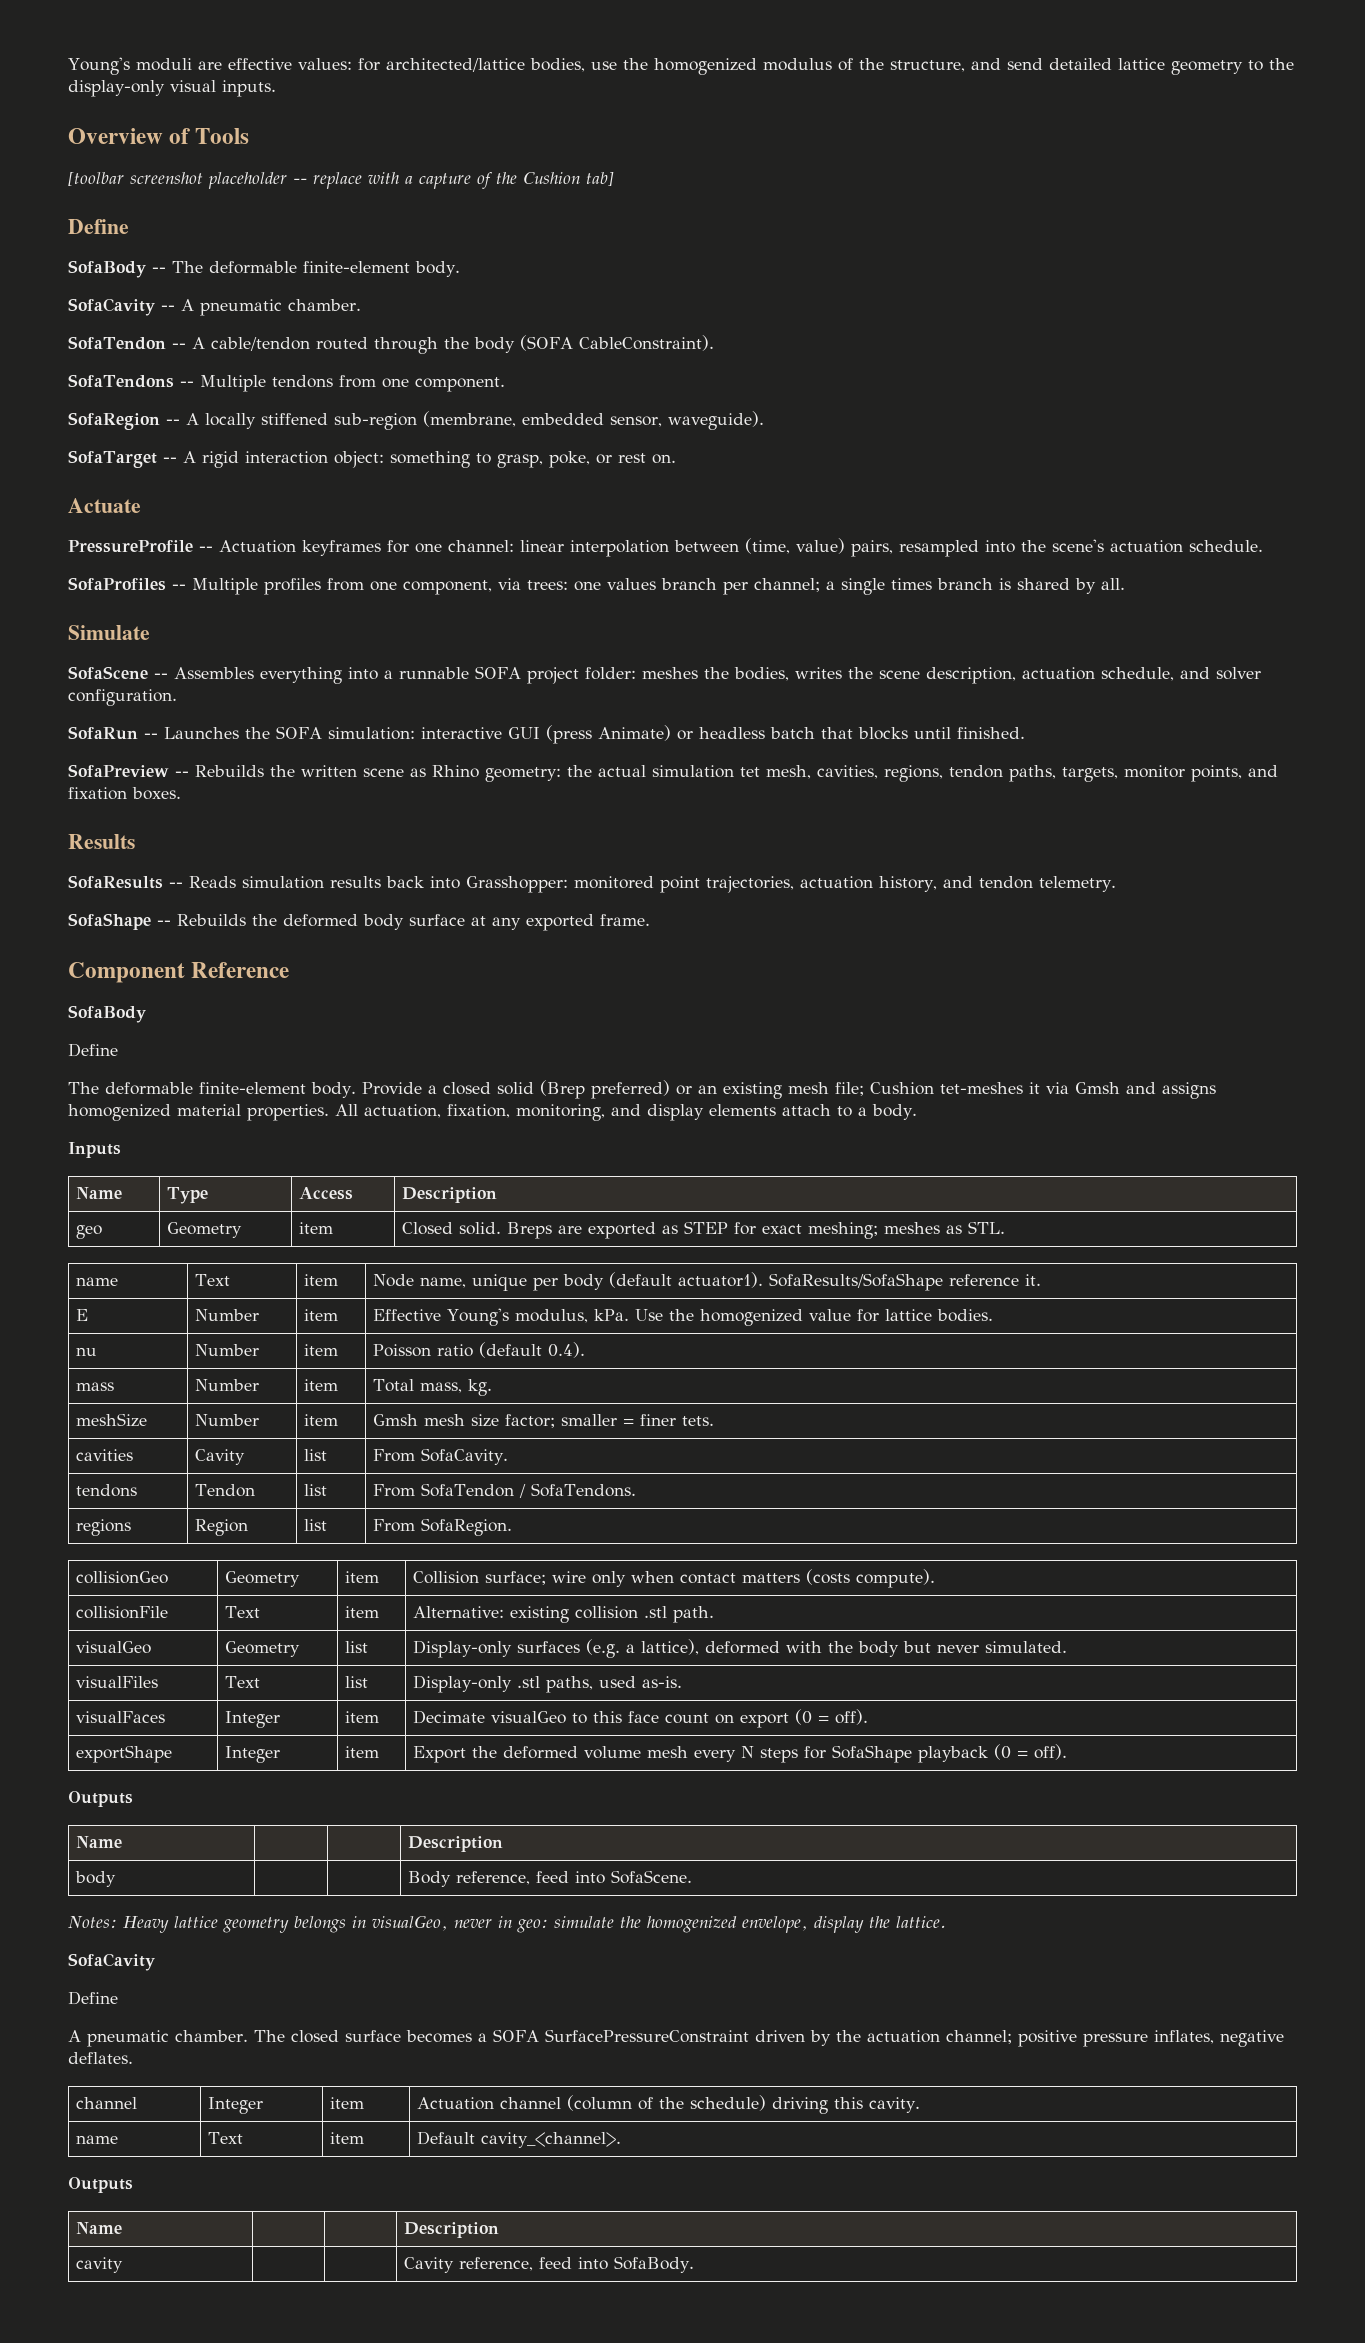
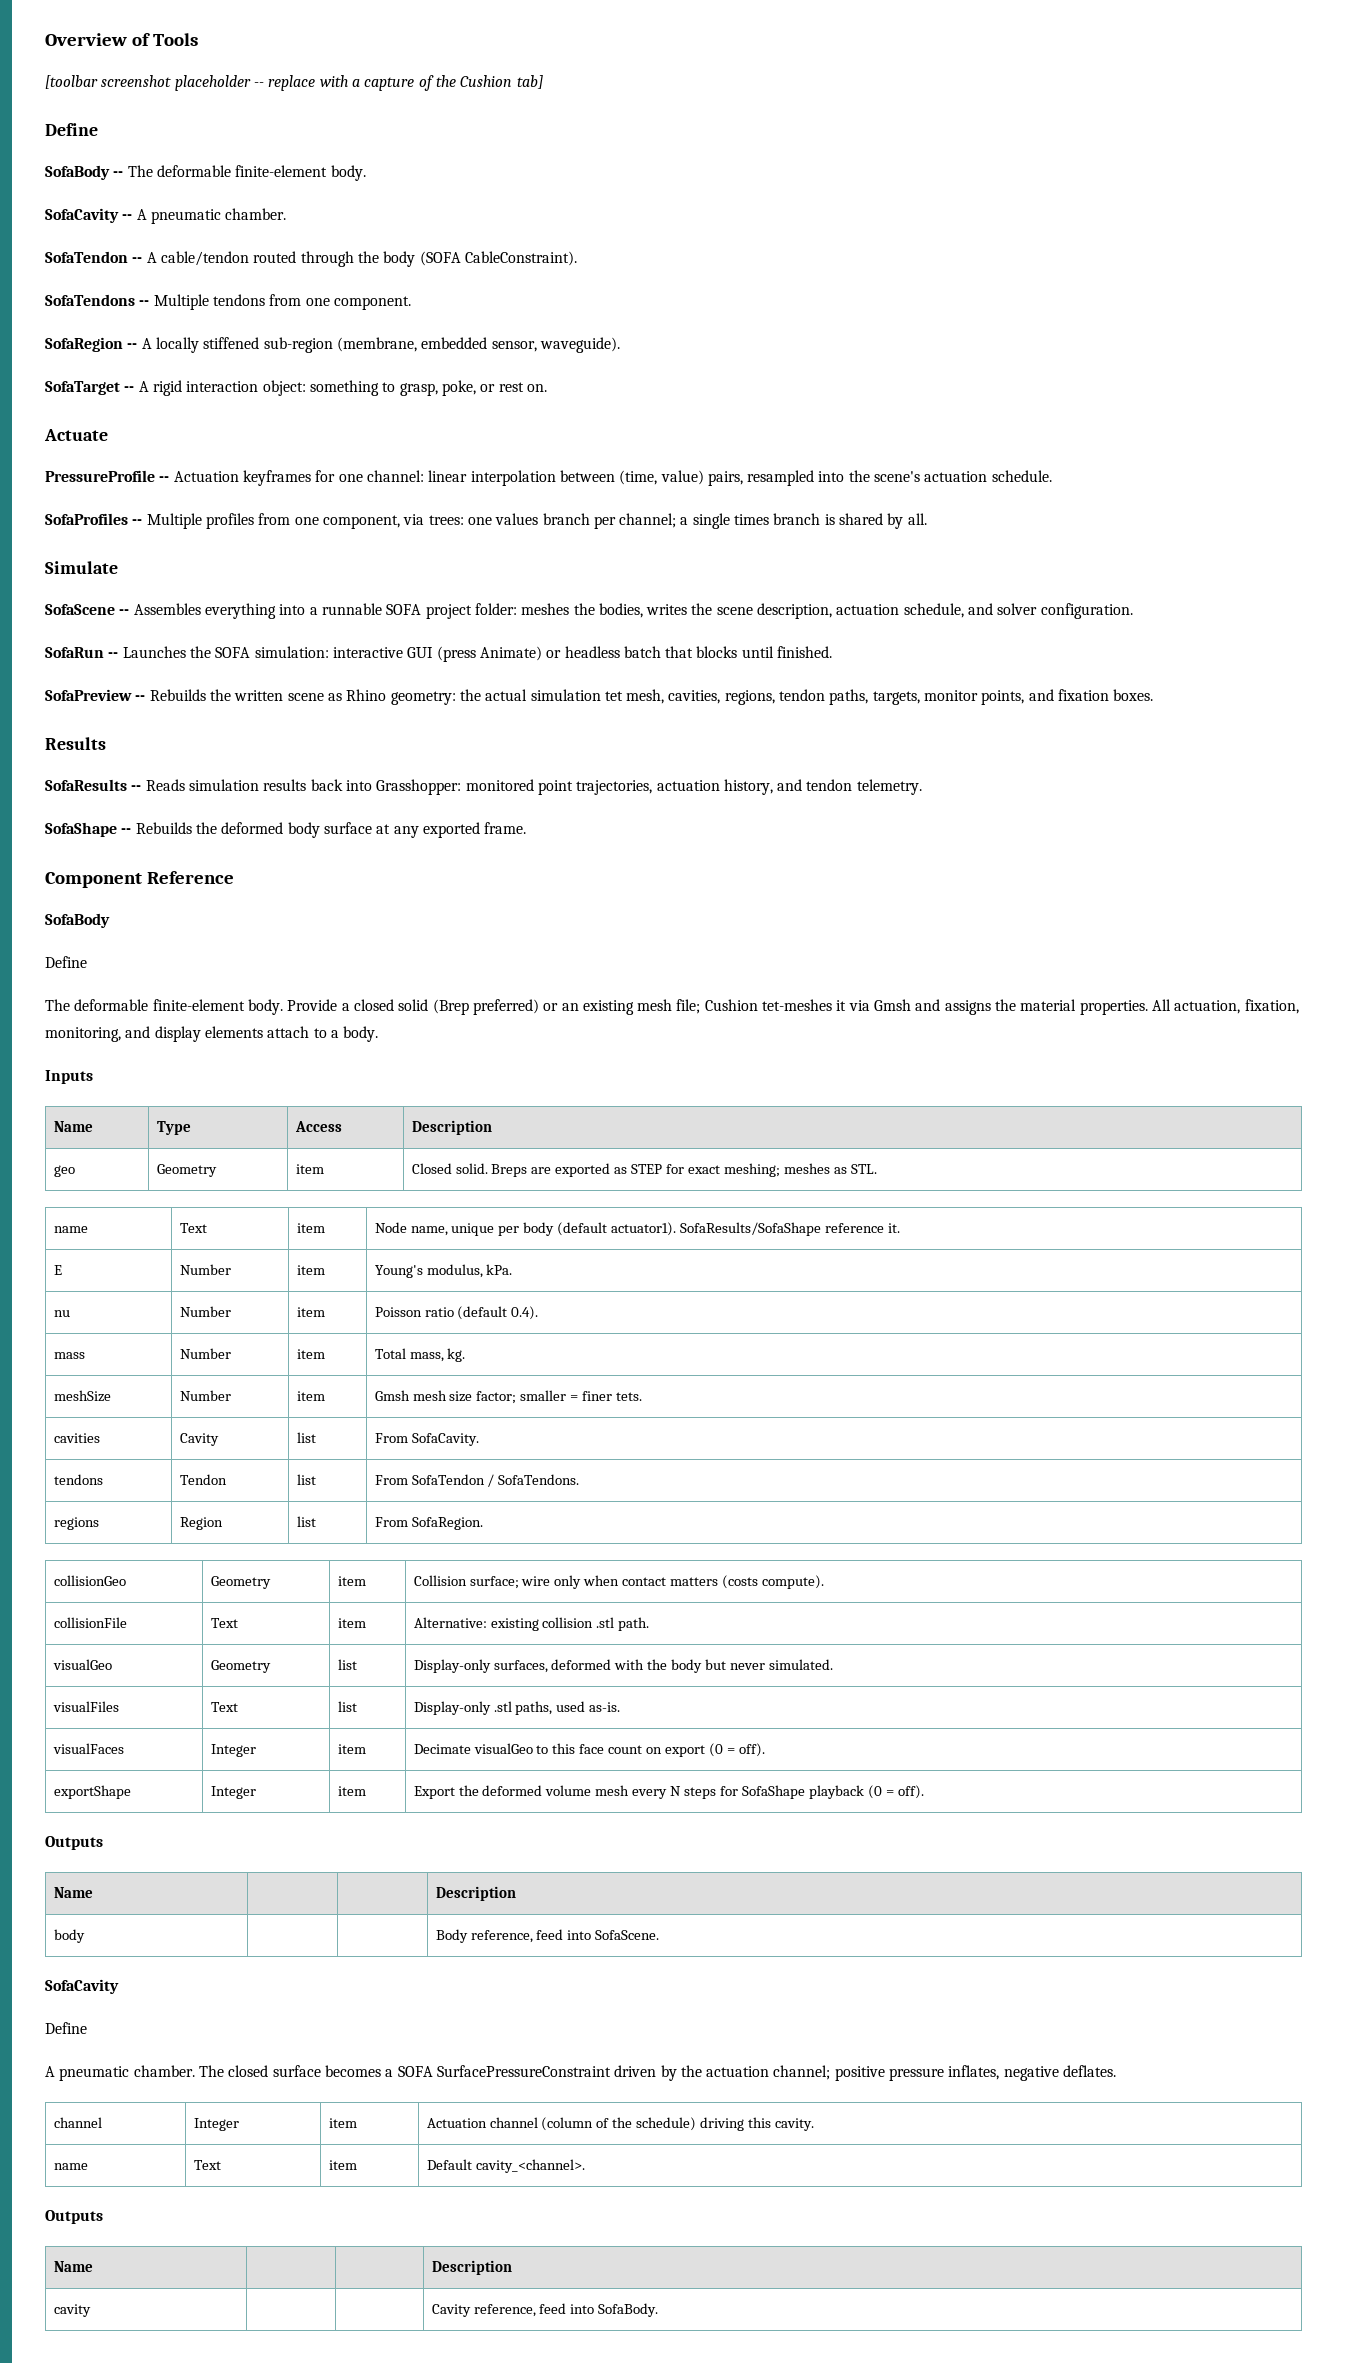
[68,57,1294,75] [68,80,276,97] Young's moduli are effective values: for architected/lattice bodies, use the homogenized modulus of the structure, and send detailed lattice geometry to the display-only visual inputs. // -> (45, 39) none
[68,1104,171,1121] homogenized -> [995,999,1017,1011] the
[372,1309,441,1321] Effective -> (325, 1270) none
[634,1309,993,1326] Use the homogenized value for lattice bodies. -> (513, 1269) none
[516,1639,699,1658] surfaces (e.g. a lattice), -> [493,1660,548,1673] surfaces,
[68,1915,946,1933] // Notes: Heavy lattice geometry belongs in visualGeo, never in geo: simulate the homogenized envelope, display the lattice. -> (660, 1935) none

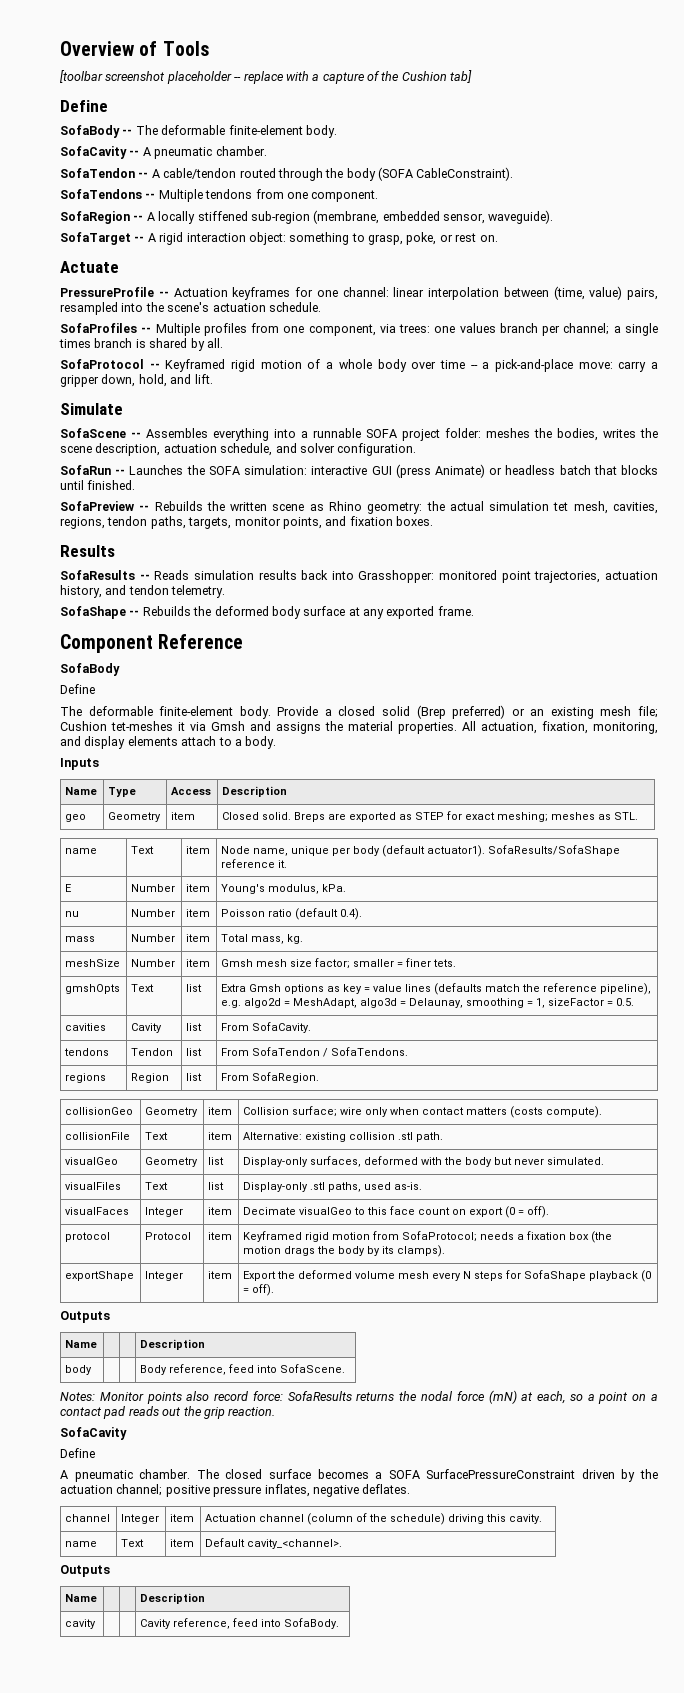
(927, 519) none -> [60,359,658,372] [60,374,213,387] // SofaProtocol -- Keyframed rigid motion of a whole body over time -- a pick-and-place move: carry a gripper down, hold, and lift.
(643, 1396) none -> [65,984,121,994] [131,984,155,992] [186,984,203,992] [221,983,652,995] [221,998,635,1008] // gmshOpts | Text | list | Extra Gmsh options as key = value lines (defaults match the reference pipeline), e.g. algo2d = MeshAdapt, algo3d = Delaunay, smoothing = 1, sizeFactor = 0.5.
(765, 1750) none -> [65,1232,111,1242] [145,1232,192,1240] [208,1232,233,1240] [243,1231,613,1243] [243,1245,446,1257] // protocol | Protocol | item | Keyframed rigid motion from SofaProtocol; needs a fixation box (the motion drags the body by its clamps).
(660, 1935) none -> [60,1390,659,1404] [60,1406,276,1419] // Notes: Monitor points also record force: SofaResults returns the nodal force (mN) at each, so a point on a contact pad reads out the grip reaction.

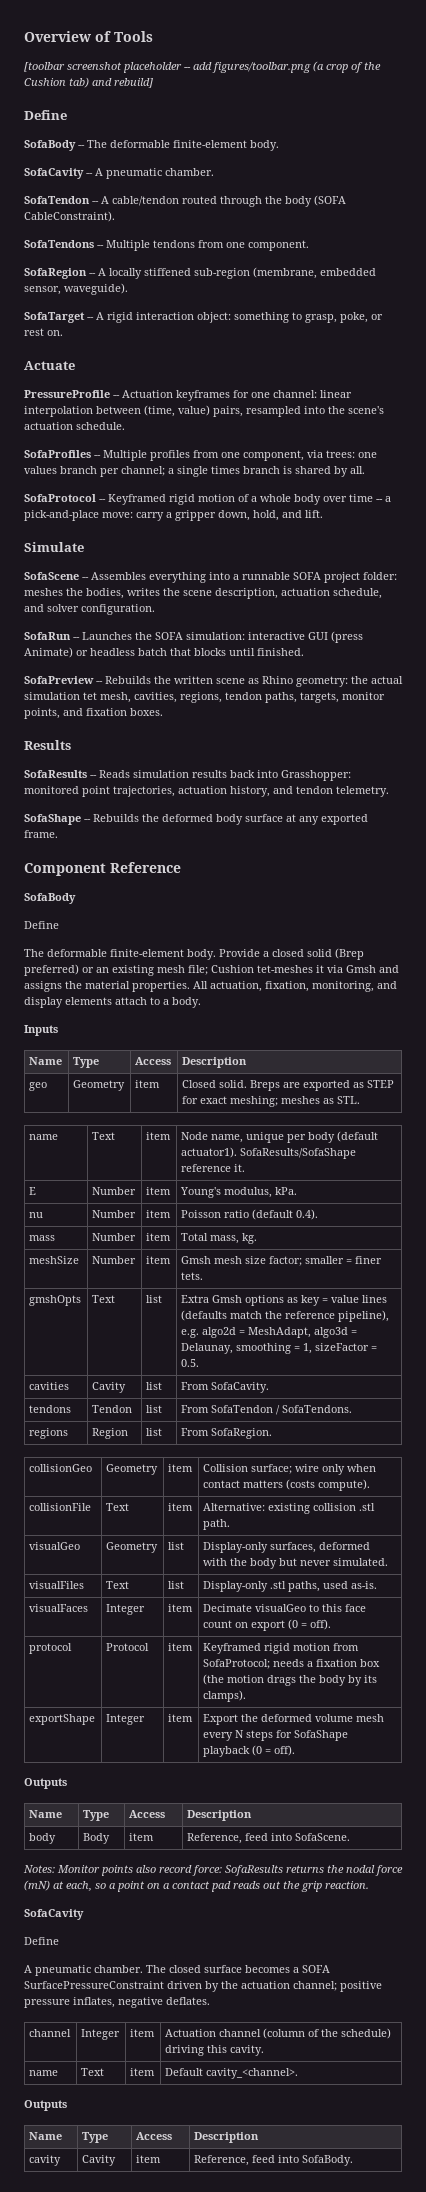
[243,70,473,84] replace with a capture of the Cushion tab] -> [193,61,381,73] [24,77,153,88] add figures/toolbar.png (a crop of the Cushion tab) and rebuild]
(98, 1344) | -> [83,1810,110,1821] [129,1810,166,1818] Type | Access
[140,1364,227,1375] | | Body reference, -> [83,1833,111,1844] [129,1833,155,1841] [187,1833,243,1844] Body | item | Reference,
(98, 1598) | -> [82,2132,109,2143] [136,2132,173,2140] Type | Access
[140,1618,231,1629] | | Cavity reference, -> [82,2155,117,2166] [136,2155,162,2163] [194,2155,250,2166] Cavity | item | Reference,

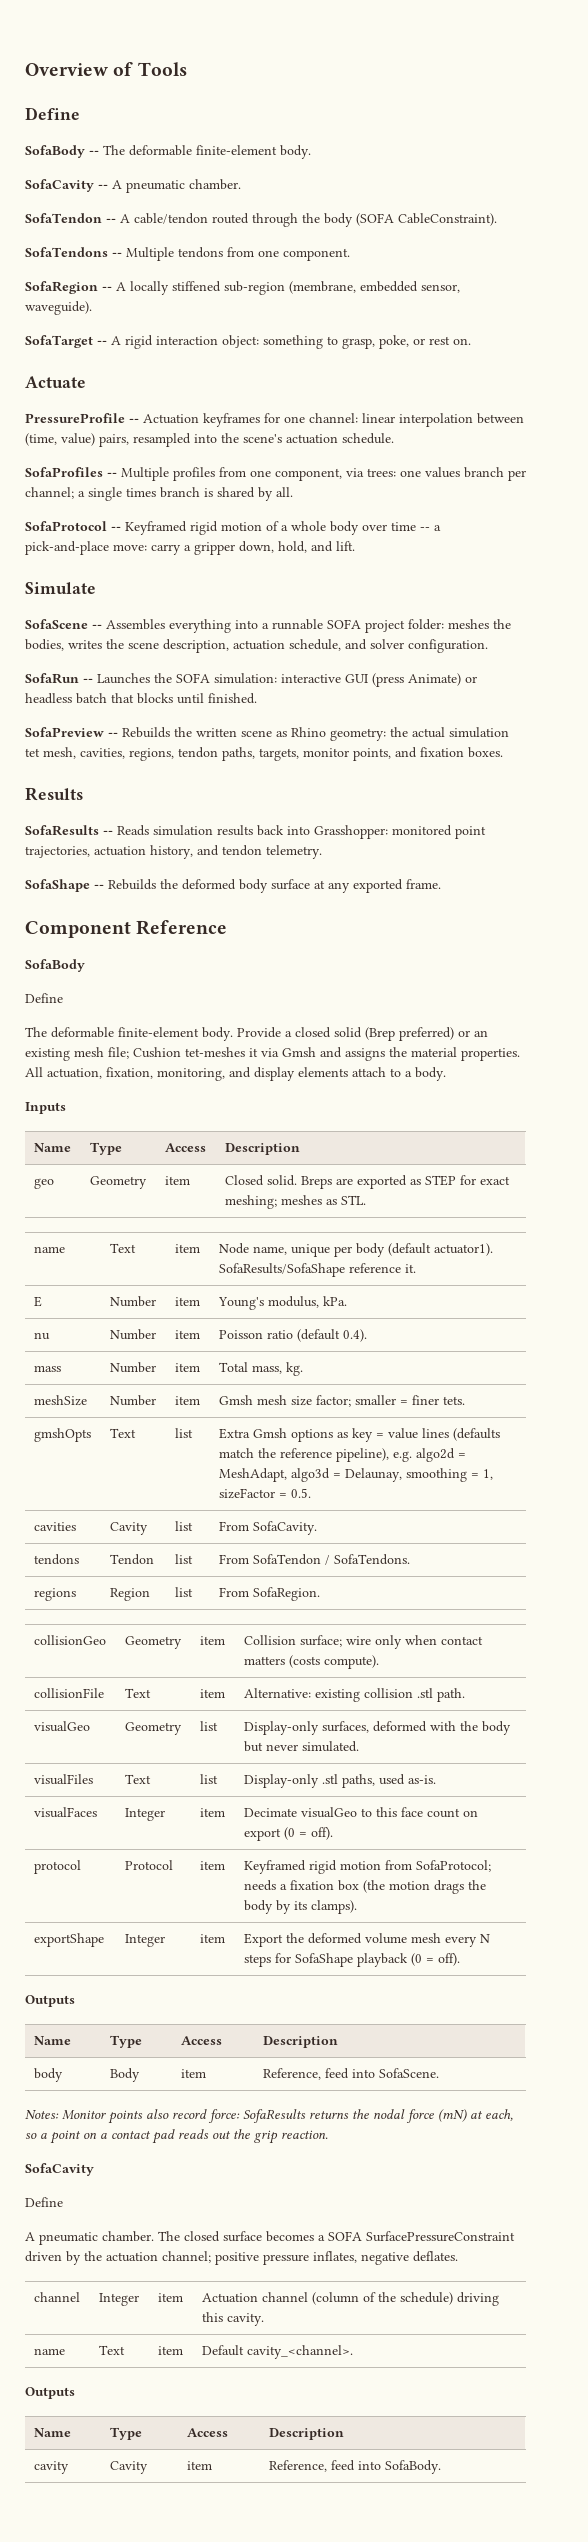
[24,61,381,73] [24,77,153,88] // [toolbar screenshot placeholder -- add figures/toolbar.png (a crop of the Cushion tab) and rebuild] -> (187, 69) none

